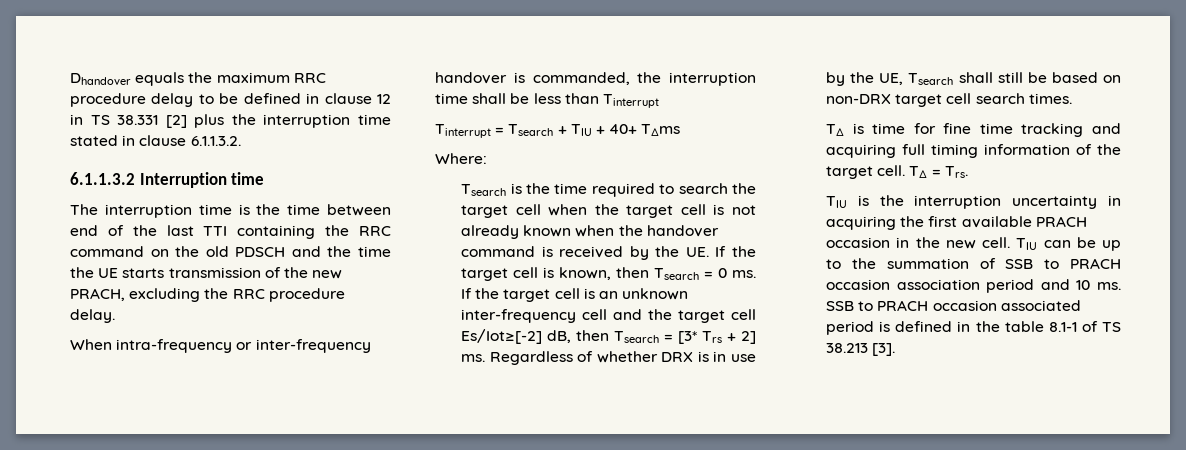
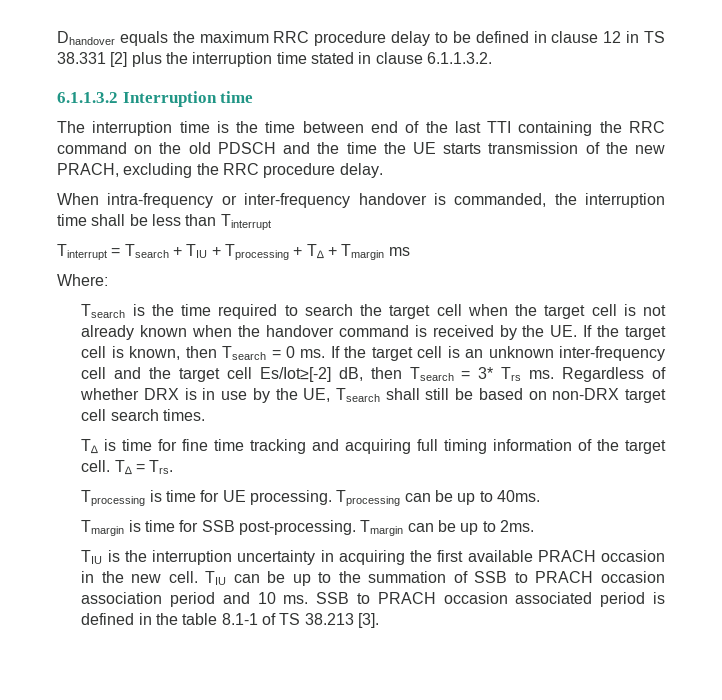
[609,124,681,136] 40+ T∆ms -> [224,244,410,260] Tprocessing + T∆ + Tmargin ms
[678,331,756,344] [3* Trs + 2] -> [478,367,522,381] 3* Trs
(968, 172) none -> [81,490,540,506] [81,520,534,536] // Tprocessing is time for UE processing. Tprocessing can be up to 40ms. // Tmargin is time for SSB post-processing. Tmargin can be up to 2ms.

